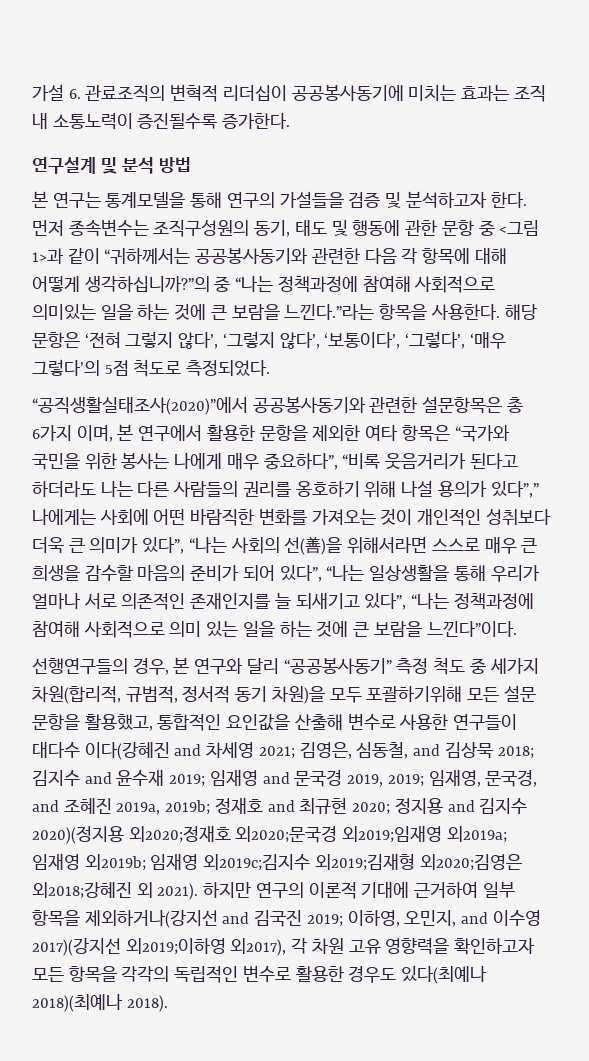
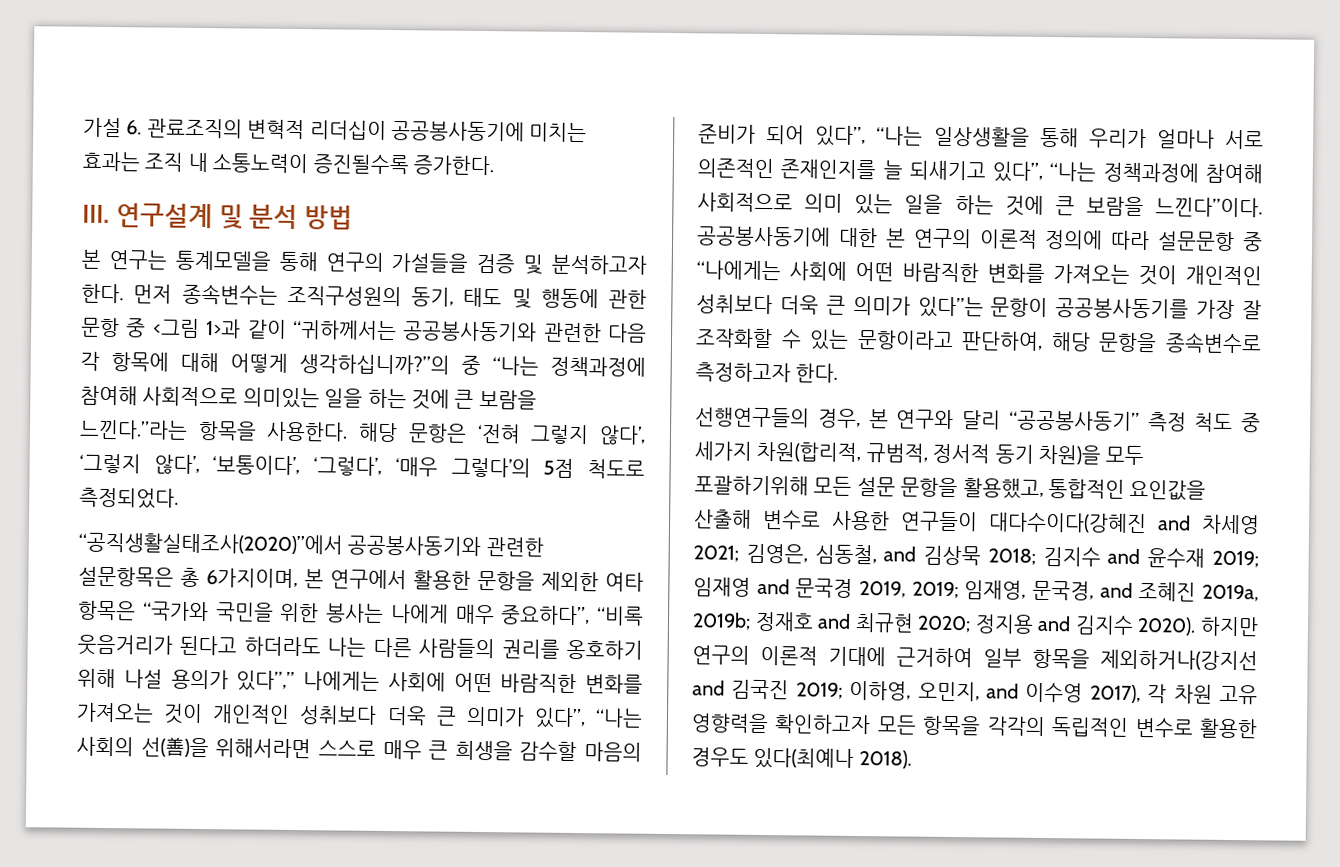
(291, 121) none -> [82,204,110,224] III.
[32,425,113,442] 6가지 이며, -> [206,568,298,589] 6가지이며,
(517, 629) none -> [697,226,1263,252] [696,260,1262,286] [696,294,1262,320] [695,328,1262,354] [695,362,839,383] 공공봉사동기에 대한 본 연구의 이론적 정의에 따라 설문문항 중 “나에게는 사회에 어떤 바람직한 변화를 가져오는 것이 개인적인 성취보다 더욱 큰 의미가 있다”는 문항이 공공봉사동기를 가장 잘 조작화할 수 있는 문항이라고 판단하여, 해당 문항을 종속변수로 측정하고자 한다.
[32,742,170,760] 대다수 이다(강혜진 -> [988,512,1147,534] 대다수이다(강혜진
[32,825,507,844] [32,853,522,871] [32,882,199,900] 2020)(정지용 외2020;정재호 외2020;문국경 외2019;임재영 외2019a; 임재영 외2019b; 임재영 외2019c;김지수 외2019;김재형 외2020;김영은 외2018;강혜진 외 2021). -> [1137,616,1197,636] 2020).
[32,938,287,956] 2017)(강지선 외2019;이하영 외2017), -> [1089,684,1141,704] 2017),
[32,993,123,1012] 2018)(최예나 -> (855, 758) none

